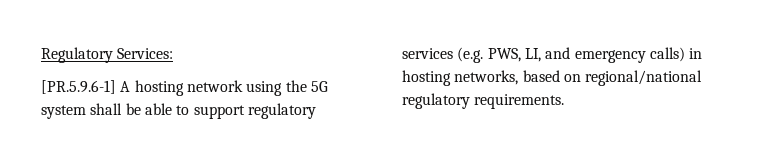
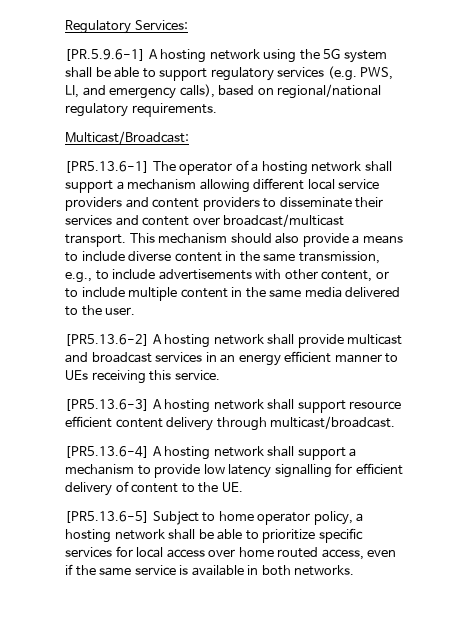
[649,47,703,62] [402,70,519,86] calls) in hosting networks, -> [179,84,215,98] calls),
(565, 101) none -> [65,131,189,144] [65,160,392,175] [65,178,380,193] [65,197,384,211] [65,214,345,227] [65,233,403,247] [65,251,380,264] [65,269,389,283] [65,287,401,301] [65,305,136,316] [65,334,403,348] [65,351,399,366] [65,370,220,384] [65,399,402,413] [65,416,396,431] [65,446,357,460] [65,463,403,478] [65,481,243,496] [65,511,364,525] [65,528,363,543] [65,546,397,560] [65,564,355,576] // Multicast/Broadcast: // [PR5.13.6-1] The operator of a hosting network shall support a mechanism allowing different local service providers and content providers to disseminate their services and content over broadcast/multicast transport. This mechanism should also provide a means to include diverse content in the same transmission, e.g., to include advertisements with other content, or to include multiple content in the same media delivered to the user. // [PR5.13.6-2] A hosting network shall provide multicast and broadcast services in an energy efficient manner to UEs receiving this service. // [PR5.13.6-3] A hosting network shall support resource efficient content delivery through multicast/broadcast. // [PR5.13.6-4] A hosting network shall support a mechanism to provide low latency signalling for efficient delivery of content to the UE. // [PR5.13.6-5] Subject to home operator policy, a hosting network shall be able to prioritize specific services for local access over home routed access, even if the same service is available in both networks.

